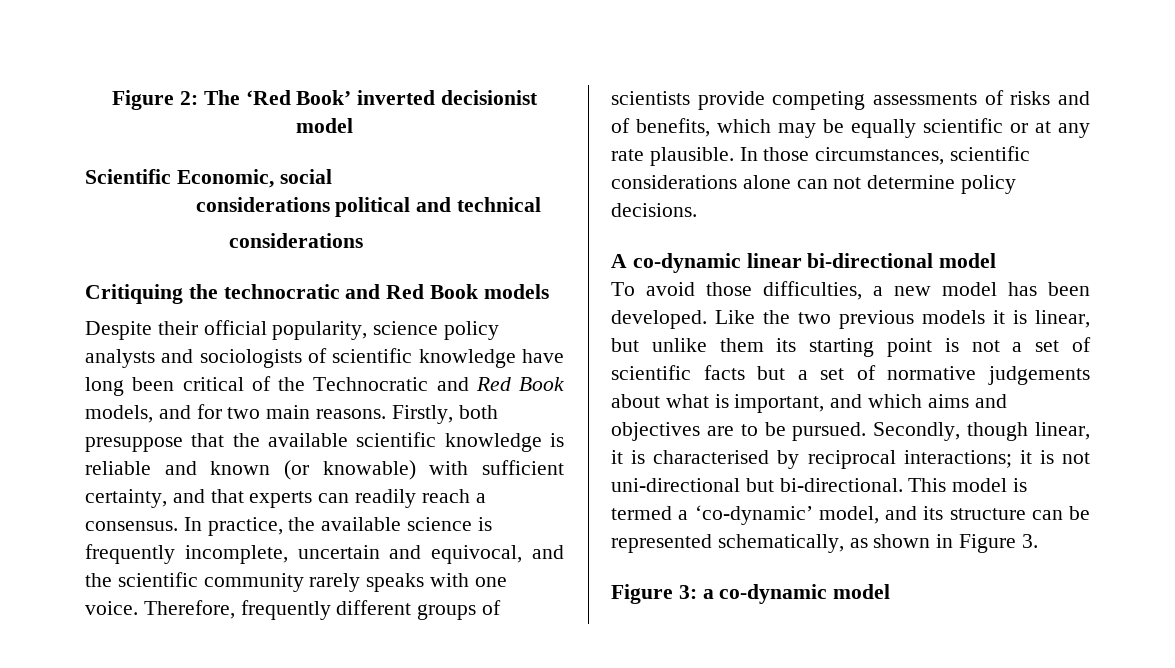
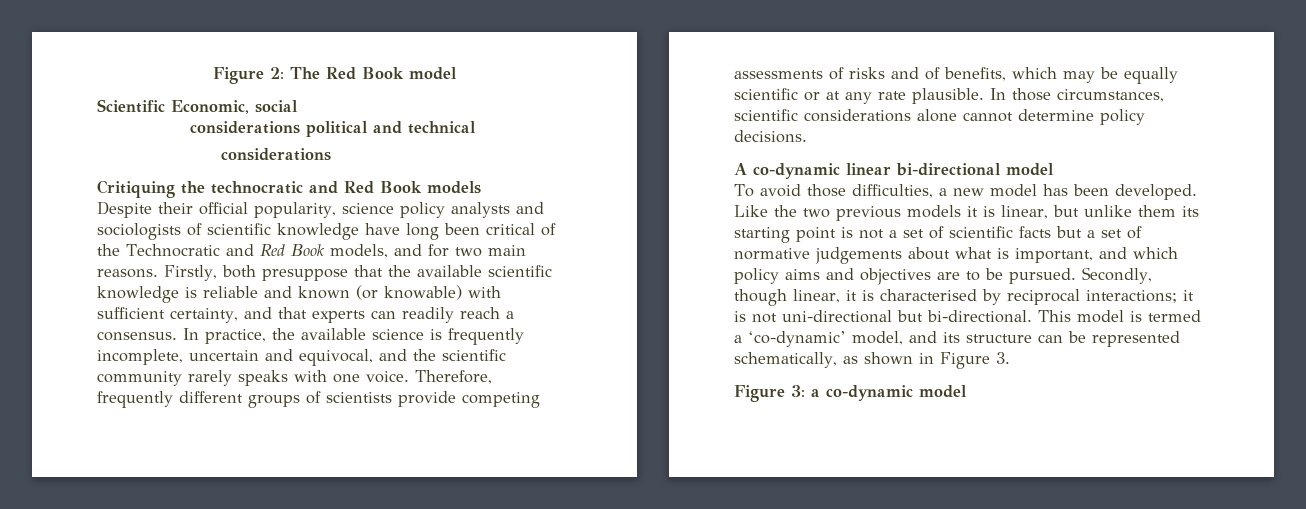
[245,90,538,105] ‘Red Book’ inverted decisionist -> [326,67,404,80] Red Book
[796,177,862,189] can not -> [963,112,1013,122] cannot
(923, 401) none -> [734,268,779,284] policy

